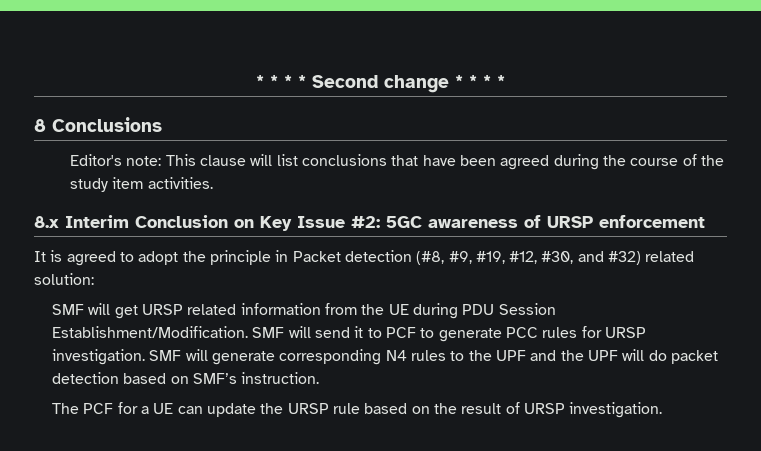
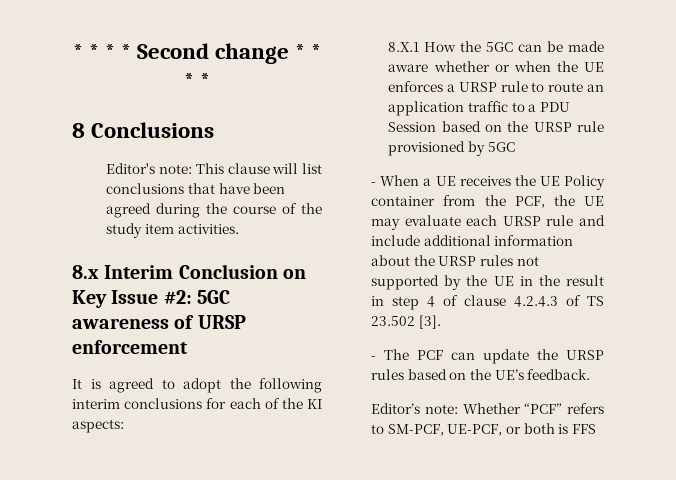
[209,250,695,265] [34,273,94,285] [52,303,556,319] [52,326,646,342] [52,349,718,365] [52,372,320,384] [52,402,174,414] principle in Packet detection (#8, #9, #19, #12, #30, and #32) related solution: // SMF will get URSP related information from the UE during PDU Session Establishment/Modification. SMF will send it to PCF to generate PCC rules for URSP investigation. SMF will generate corresponding N4 rules to the UPF and the UPF will do packet detection based on SMF’s instruction. // The PCF for a UE -> [259,378,322,393] [72,398,322,409] [72,419,124,433] [388,41,604,52] [388,61,604,72] [388,81,604,92] [388,101,570,116] [388,121,604,132] [388,141,515,156] [371,175,605,190] [371,195,604,208] [371,215,605,230] [371,235,574,246] [371,255,539,266] [371,275,604,290] [371,295,604,310] [371,315,441,329] [371,349,444,360] following interim conclusions for each of the KI aspects: // 8.X.1 How the 5GC can be made aware whether or when the UE enforces a URSP rule to route an application traffic to a PDU Session based on the URSP rule provisioned by 5GC // - When a UE receives the UE Policy container from the PCF, the UE may evaluate each URSP rule and include additional information about the URSP rules not supported by the UE in the result in step 4 of clause 4.2.4.3 of TS 23.502 [3]. // - The PCF
[332,402,663,418] rule based on the result of URSP investigation. -> [371,369,591,380] [371,403,604,414] [371,423,597,436] rules based on the UE’s feedback. // Editor’s note: Whether “PCF” refers to SM-PCF, UE-PCF, or both is FFS

